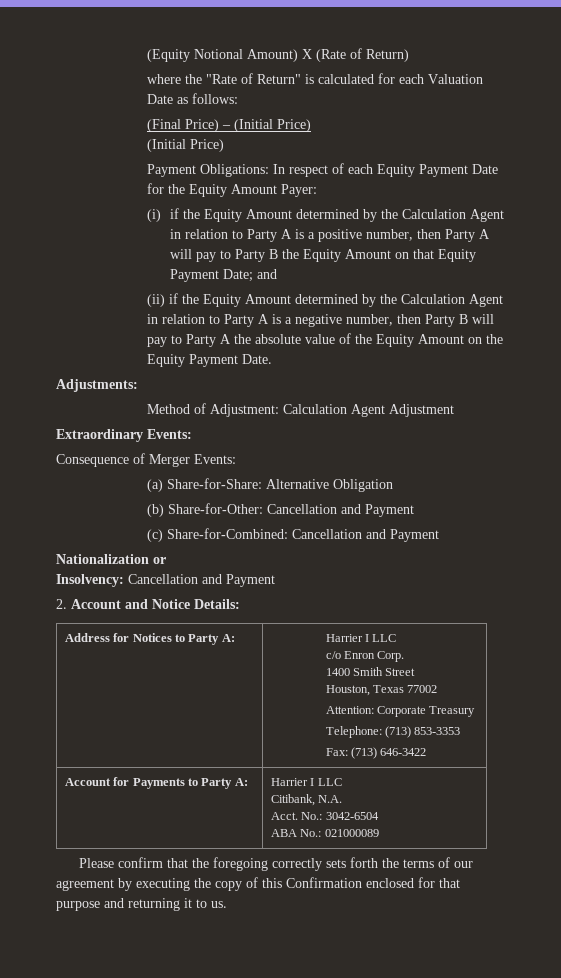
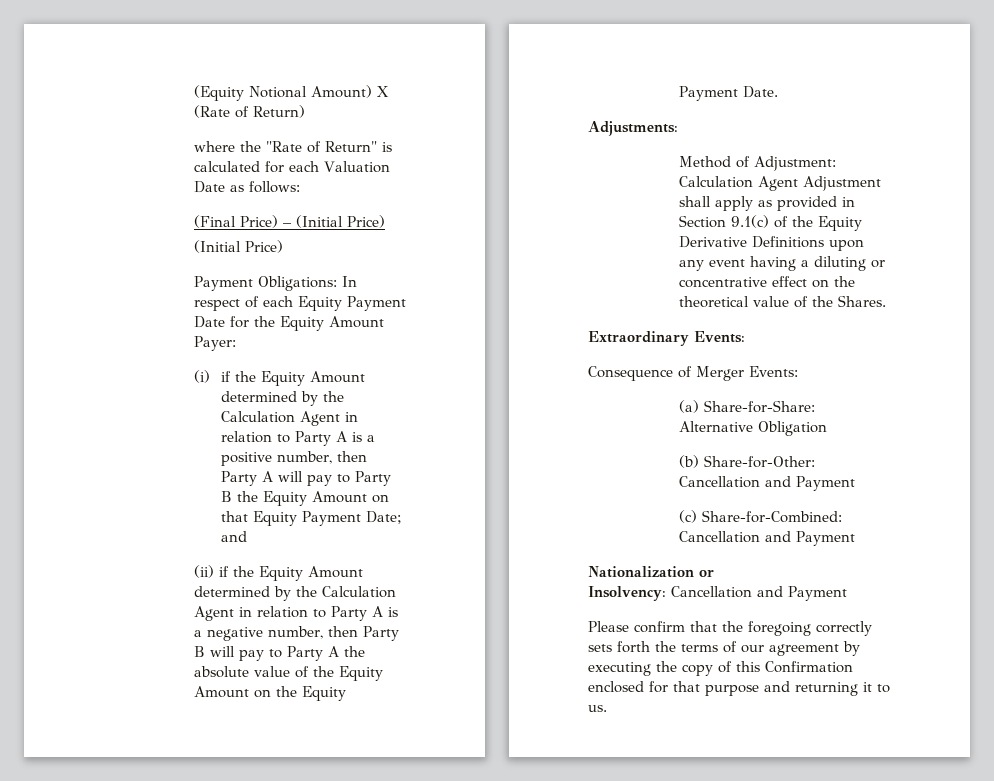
(455, 410) none -> [678,196,855,211] [678,215,862,231] [678,236,864,251] [678,256,885,271] [678,276,855,288] [678,295,886,308] shall apply as provided in Section 9.1(c) of the Equity Derivative Definitions upon any event having a diluting or concentrative effect on the theoretical value of the Shares.
[56,599,240,609] [64,633,235,645] [325,634,397,642] [325,651,405,662] [325,667,416,676] [325,685,438,696] [325,706,476,717] [325,726,461,738] [325,747,427,759] [64,777,248,789] [270,778,342,786] [270,794,343,806] [270,812,379,820] [270,829,379,837] // 2. Account and Notice Details: // Address for Notices to Party A: | Harrier I LLC // c/o Enron Corp. // 1400 Smith Street // Houston, Texas 77002 // Attention: Corporate Treasury // Telephone: (713) 853-3353 // Fax: (713) 646-3422 // Account for Payments to Party A: | Harrier I LLC // Citibank, N.A. // Acct. No.: 3042-6504 // ABA No.: 021000089 -> (847, 593) none

